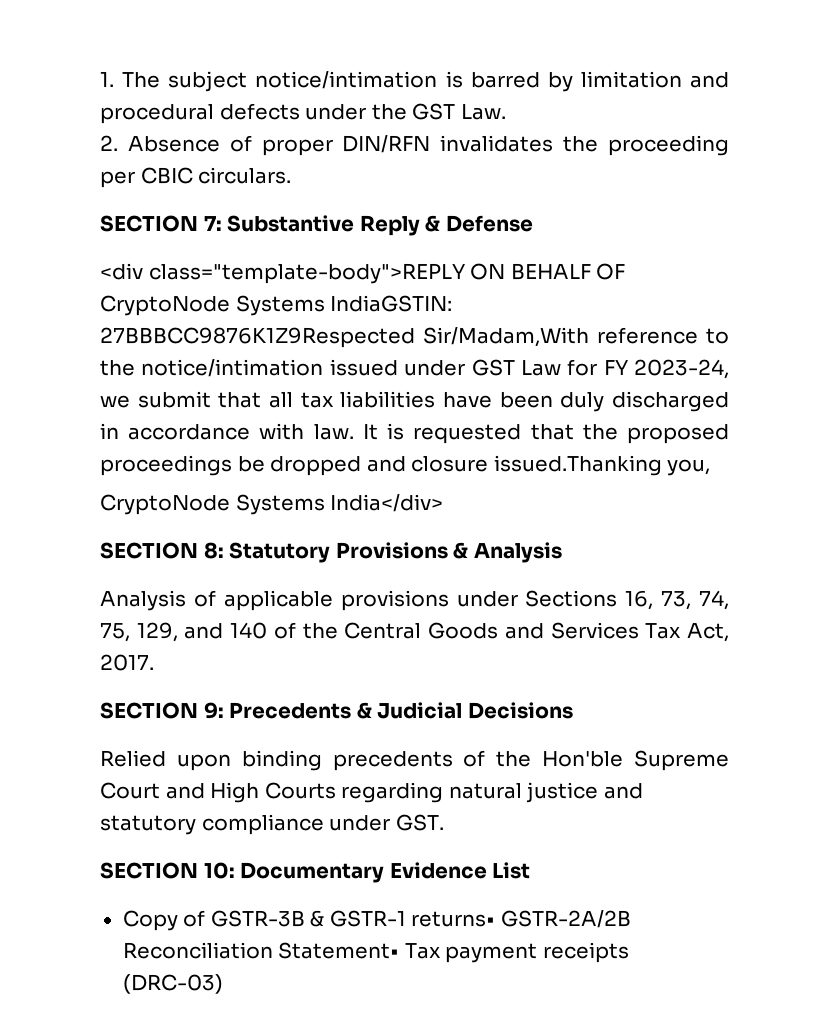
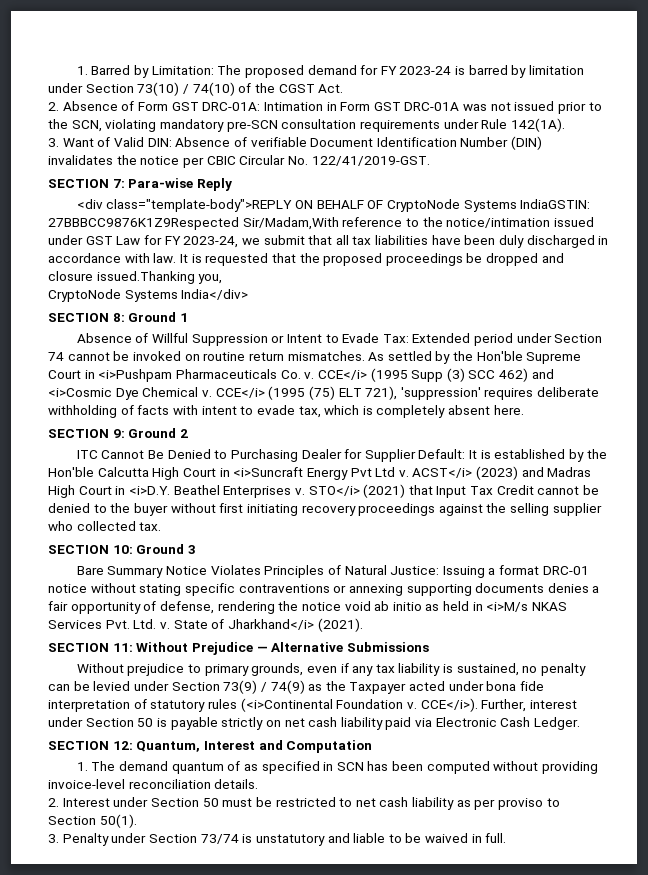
[100,71,729,92] [100,103,506,124] [100,135,431,156] 1. The subject notice/intimation is barred by limitation and procedural defects under the GST Law. // 2. Absence of proper DIN/RFN -> [76,65,585,78] [48,82,344,96] [48,101,602,114] [48,118,565,132] [48,136,543,150] 1. Barred by Limitation: The proposed demand for FY 2023-24 is barred by limitation under Section 73(10) / 74(10) of the CGST Act. // 2. Absence of Form GST DRC-01A: Intimation in Form GST DRC-01A was not issued prior to the SCN, violating mandatory pre-SCN consultation requirements under Rule 142(1A). // 3. Want of Valid DIN: Absence of verifiable Document Identification Number (DIN)
[608,135,729,156] proceeding -> [140,156,180,165] notice
[198,167,292,184] circulars. -> [239,155,430,166] Circular No. 122/41/2019-GST.
[227,215,355,232] Substantive -> [128,178,194,188] Para-wise
[425,215,533,232] & Defense -> (232, 184) none
[229,542,562,563] [100,590,729,611] [100,622,730,642] [100,654,154,671] [100,702,573,719] [100,750,729,771] [100,782,643,803] [100,814,444,835] [100,862,531,883] [122,910,631,931] [122,942,629,963] [122,974,223,994] Statutory Provisions & Analysis // Analysis of applicable provisions under Sections 16, 73, 74, 75, 129, and 140 of the Central Goods and Services Tax Act, 2017. // SECTION 9: Precedents & Judicial Decisions // Relied upon binding precedents of the Hon'ble Supreme Court and High Courts regarding natural justice and statutory compliance under GST. // SECTION 10: Documentary Evidence List // Copy of GSTR-3B & GSTR-1 returns• GSTR-2A/2B Reconciliation Statement• Tax payment receipts (DRC-03) -> [128,312,188,322] [76,333,603,346] [48,351,582,364] [48,368,554,382] [48,386,600,400] [48,405,524,418] [48,428,188,438] [76,449,607,462] [48,466,592,480] [48,484,600,498] [48,503,602,516] [48,521,162,531] [48,544,196,554] [76,565,589,578] [48,583,600,596] [48,601,568,614] [48,618,363,632] [48,642,429,655] [76,663,587,676] [48,680,545,694] [48,698,577,712] [48,717,581,730] [48,740,373,753] [76,761,599,774] [48,779,259,789] [48,797,560,810] [48,814,137,828] [48,833,507,846] Ground 1 // Absence of Willful Suppression or Intent to Evade Tax: Extended period under Section 74 cannot be invoked on routine return mismatches. As settled by the Hon'ble Supreme Court in <i>Pushpam Pharmaceuticals Co. v. CCE</i> (1995 Supp (3) SCC 462) and <i>Cosmic Dye Chemical v. CCE</i> (1995 (75) ELT 721), 'suppression' requires deliberate withholding of facts with intent to evade tax, which is completely absent here. // SECTION 9: Ground 2 // ITC Cannot Be Denied to Purchasing Dealer for Supplier Default: It is established by the Hon'ble Calcutta High Court in <i>Suncraft Energy Pvt Ltd v. ACST</i> (2023) and Madras High Court in <i>D.Y. Beathel Enterprises v. STO</i> (2021) that Input Tax Credit cannot be denied to the buyer without first initiating recovery proceedings against the selling supplier who collected tax. // SECTION 10: Ground 3 // Bare Summary Notice Violates Principles of Natural Justice: Issuing a format DRC-01 notice without stating specific contraventions or annexing supporting documents denies a fair opportunity of defense, rendering the notice void ab initio as held in <i>M/s NKAS Services Pvt. Ltd. v. State of Jharkhand</i> (2021). // SECTION 11: Without Prejudice — Alternative Submissions // Without prejudice to primary grounds, even if any tax liability is sustained, no penalty can be levied under Section 73(9) / 74(9) as the Taxpayer acted under bona fide interpretation of statutory rules (<i>Continental Foundation v. CCE</i>). Further, interest under Section 50 is payable strictly on net cash liability paid via Electronic Cash Ledger. // SECTION 12: Quantum, Interest and Computation // 1. The demand quantum of as specified in SCN has been computed without providing invoice-level reconciliation details. // 2. Interest under Section 50 must be restricted to net cash liability as per proviso to Section 50(1). // 3. Penalty under Section 73/74 is unstatutory and liable to be waived in full.

